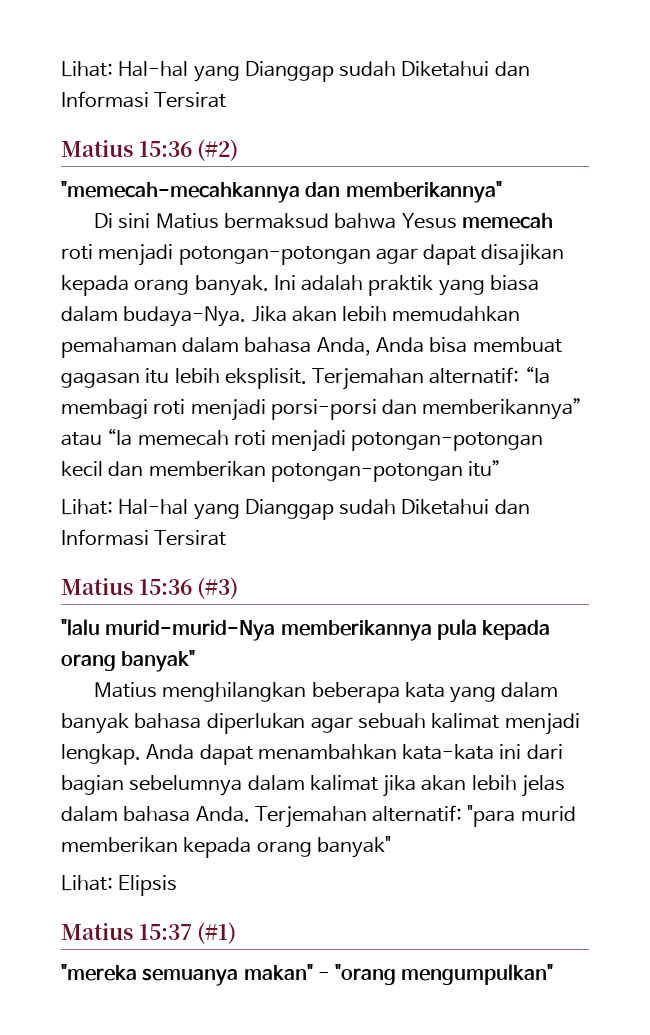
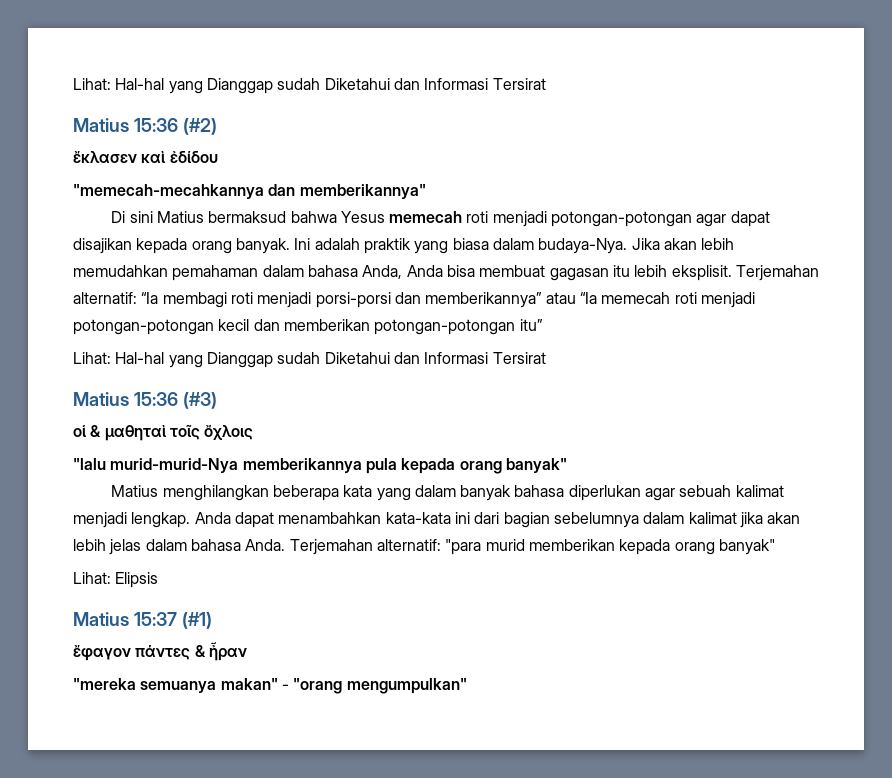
(239, 150) none -> [73,151,218,163] // ἔκλασεν καὶ ἐδίδου
(239, 588) none -> [73,424,254,441] // οἱ & μαθηταὶ τοῖς ὄχλοις
(237, 933) none -> [73,642,247,661] // ἔφαγον πάντες & ἦραν

